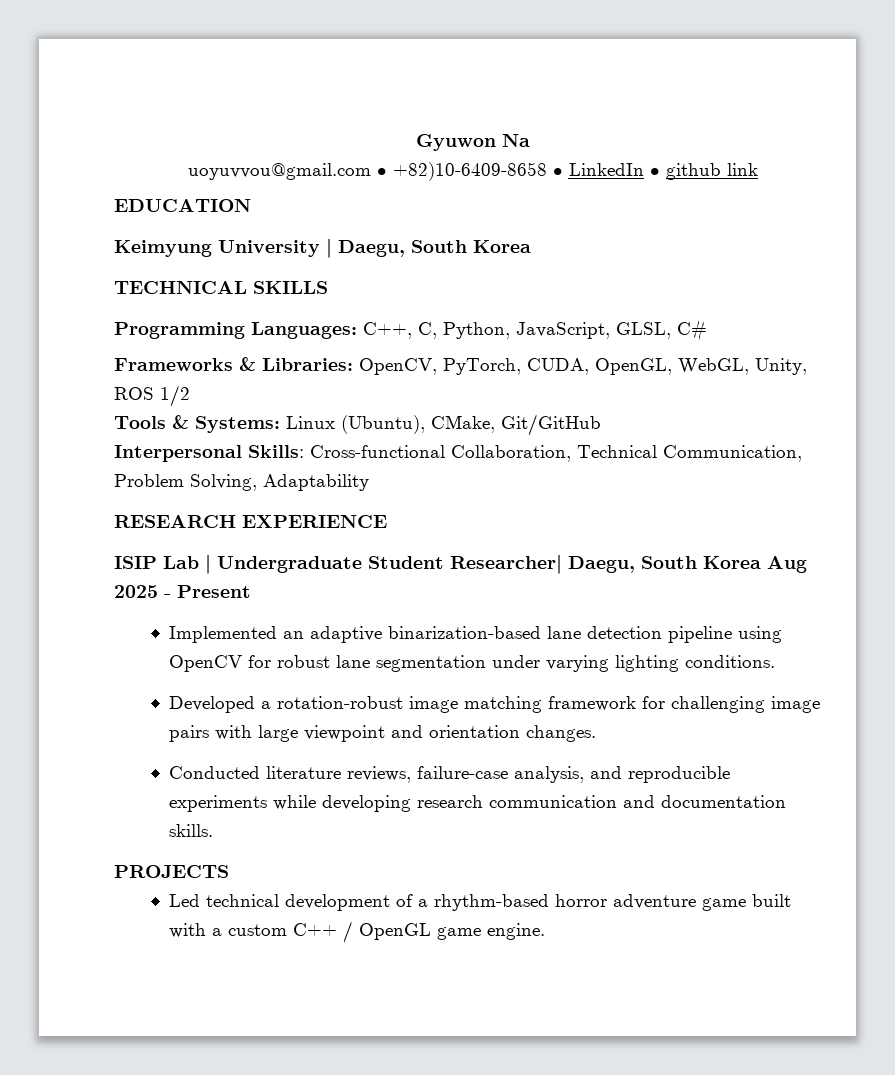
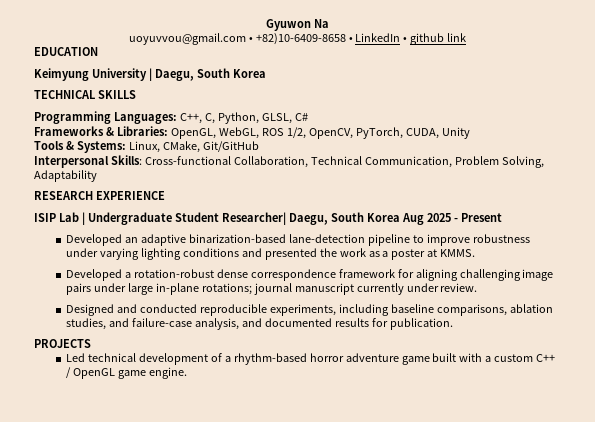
[516,322,610,339] JavaScript, -> (259, 118) none
[359,358,807,375] [114,385,190,407] OpenCV, PyTorch, CUDA, OpenGL, WebGL, Unity, ROS 1/2 -> [170,127,470,139] OpenGL, WebGL, ROS 1/2, OpenCV, PyTorch, CUDA, Unity
[286,415,425,434] Linux (Ubuntu), -> [128,141,160,153] Linux,
[169,626,278,643] Implemented -> [65,234,122,246] Developed
[547,626,783,643] [169,655,776,672] lane detection pipeline using OpenCV for robust lane segmentation under varying lighting conditions. -> [288,234,530,246] [65,248,476,260] lane-detection pipeline to improve robustness under varying lighting conditions and presented the work as a poster at KMMS.
[409,696,543,713] image matching -> [216,269,336,281] dense correspondence
(666, 702) none -> [415,269,458,281] aligning
[215,725,597,742] [169,766,731,783] [169,795,787,812] [169,824,214,837] with large viewpoint and orientation changes. // Conducted literature reviews, failure-case analysis, and reproducible experiments while developing research communication and documentation skills. -> [93,283,478,295] [65,304,553,316] [65,318,453,330] under large in-plane rotations; journal manuscript currently under review. // Designed and conducted reproducible experiments, including baseline comparisons, ablation studies, and failure-case analysis, and documented results for publication.

